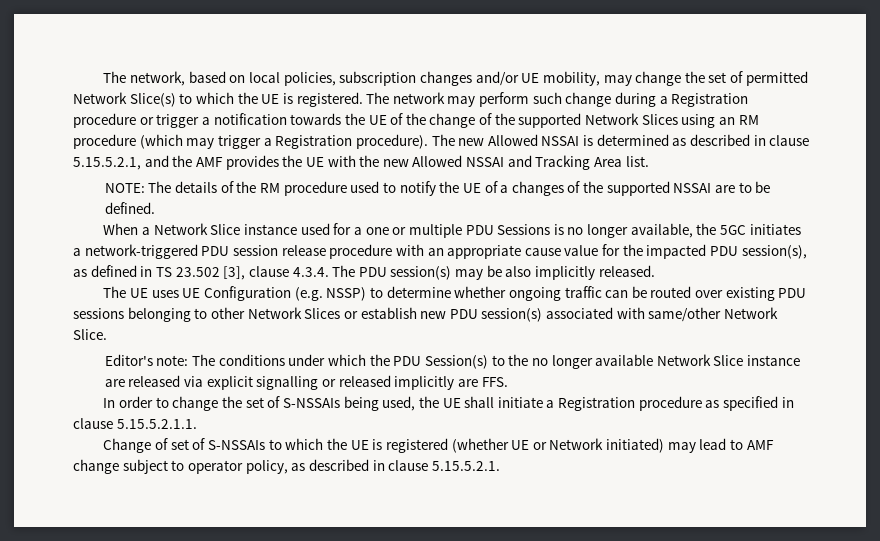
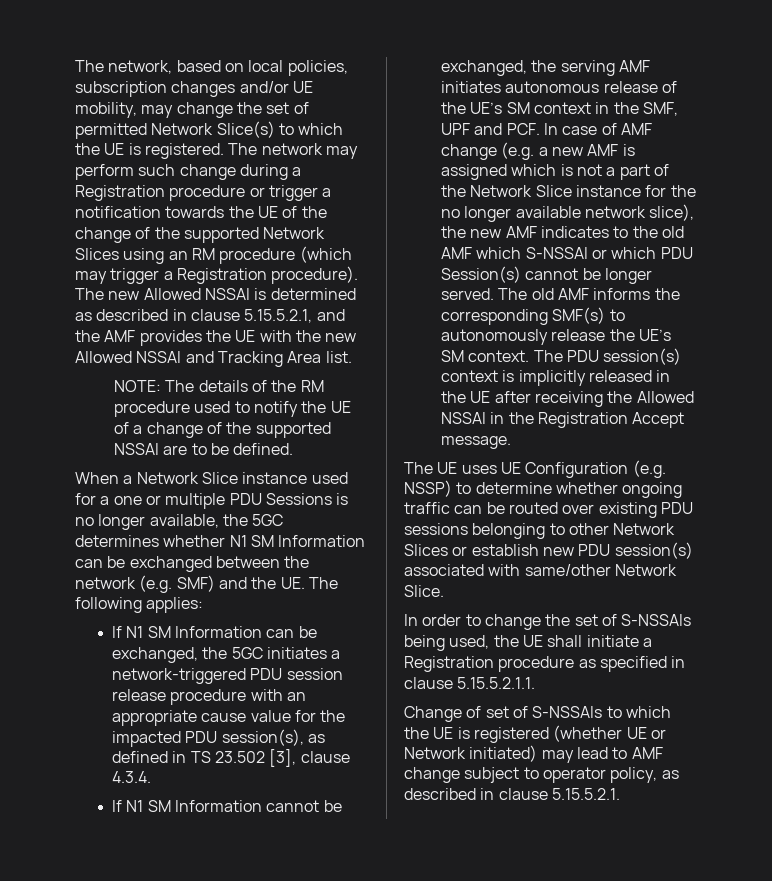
[511,181,564,196] changes -> [146,422,203,438] change
(747, 230) none -> [75,535,366,547] [75,556,310,572] [75,575,338,593] [75,597,204,613] [112,626,317,638] [112,647,263,663] determines whether N1 SM Information can be exchanged between the network (e.g. SMF) and the UE. The following applies: // If N1 SM Information can be exchanged, the 5GC
[332,265,655,280] The PDU session(s) may be also implicitly released. -> [112,800,342,812] [441,60,651,76] [441,81,678,93] [441,102,679,116] [441,123,653,135] [441,142,635,160] [441,164,670,180] [441,185,696,197] [441,204,695,222] [441,226,685,238] [441,247,693,259] [441,266,653,284] [441,288,680,300] [441,307,625,325] [441,329,672,345] [441,348,682,365] [441,370,671,386] [441,391,694,407] [441,412,685,428] [441,436,512,449] // If N1 SM Information cannot be exchanged, the serving AMF initiates autonomous release of the UE’s SM context in the SMF, UPF and PCF. In case of AMF change (e.g. a new AMF is assigned which is not a part of the Network Slice instance for the no longer available network slice), the new AMF indicates to the old AMF which S-NSSAI or which PDU Session(s) cannot be longer served. The old AMF informs the corresponding SMF(s) to autonomously release the UE’s SM context. The PDU session(s) context is implicitly released in the UE after receiving the Allowed NSSAI in the Registration Accept message.
[104,354,801,369] [104,375,508,390] // Editor's note: The conditions under which the PDU Session(s) to the no longer available Network Slice instance are released via explicit signalling or released implicitly are FFS. -> (444, 591) none

